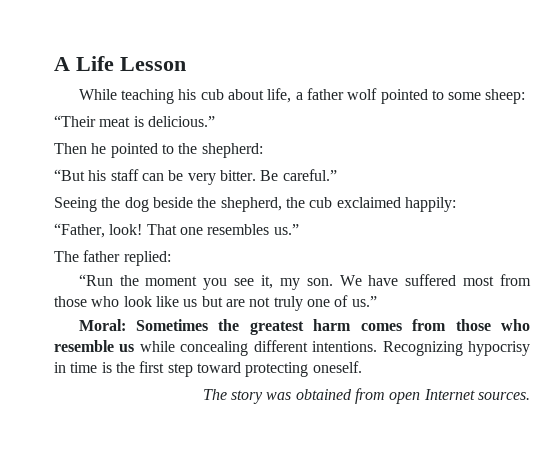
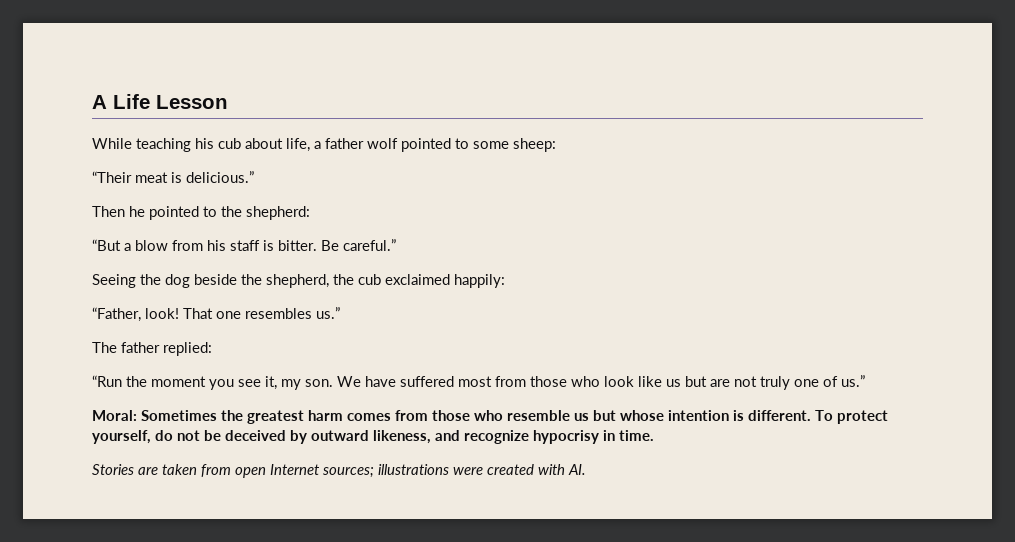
[88,169,216,185] his staff can be very -> [124,240,274,251] a blow from his staff is
[139,340,530,356] [54,361,362,377] [202,388,530,404] while concealing different intentions. Recognizing hypocrisy in time is the first step toward protecting oneself. // The story was obtained from open Internet sources. -> [593,410,888,424] [92,430,654,444] [92,464,586,478] but whose intention is different. To protect yourself, do not be deceived by outward likeness, and recognize hypocrisy in time. // Stories are taken from open Internet sources; illustrations were created with AI.

